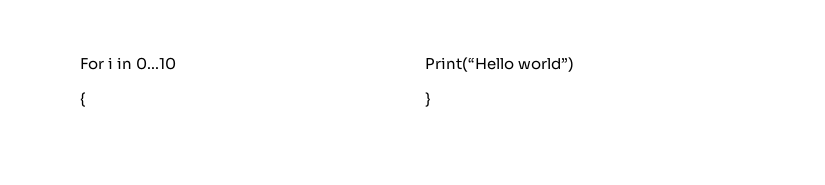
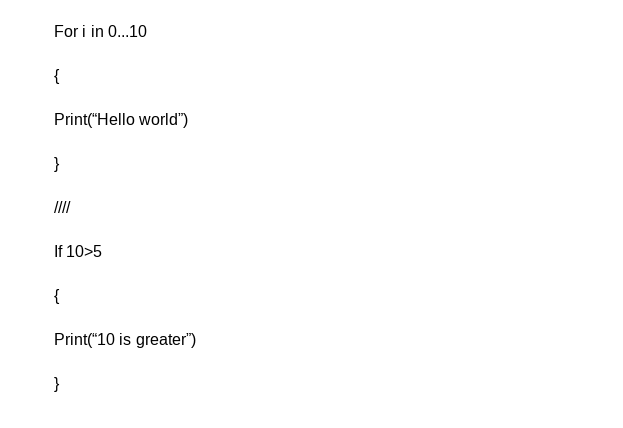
(431, 99) none -> [54,201,71,213] [54,245,103,257] [54,289,60,304] [54,333,196,348] [54,377,60,392] // //// // If 10>5 // { // Print(“10 is greater”) // }

